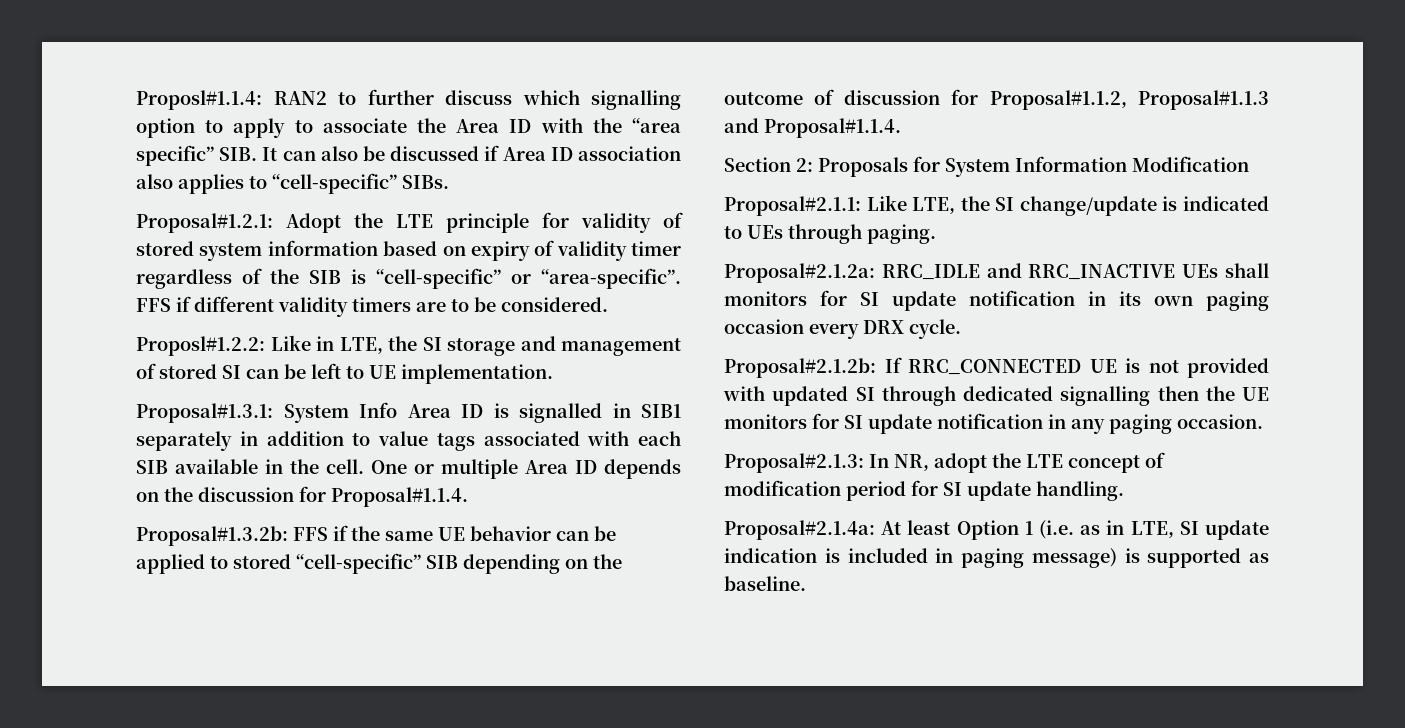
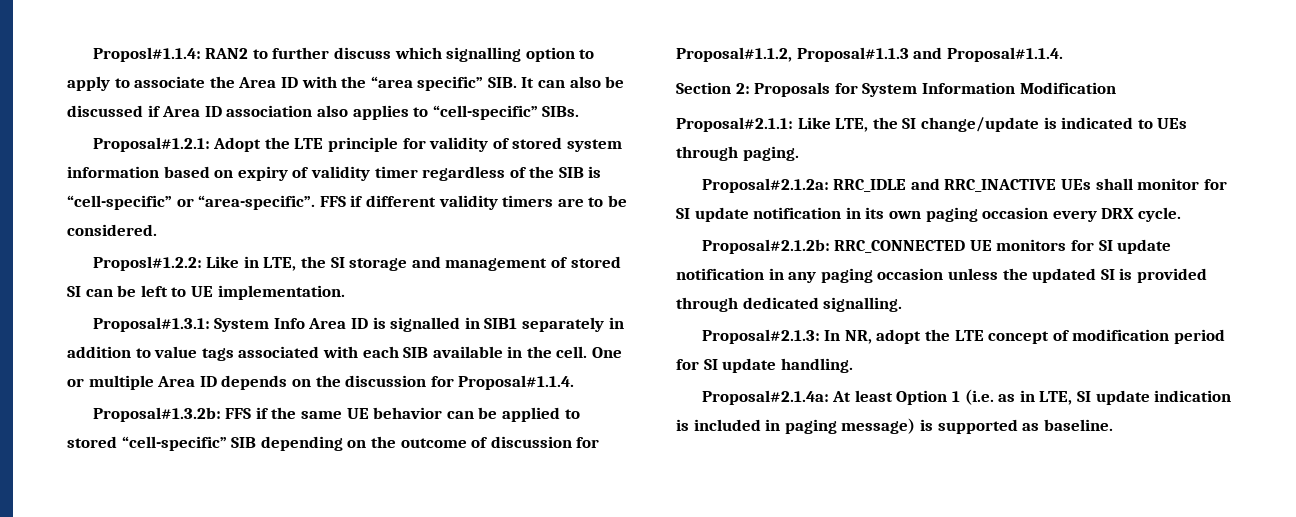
[724,291,807,306] monitors -> [1137,178,1200,190] monitor
[884,357,902,373] If -> (830, 246) none
[1125,358,1269,378] [723,386,1269,406] is not provided with updated SI through dedicated signalling then the UE -> (992, 245) none
[1177,414,1263,429] occasion. -> [877,268,1207,283] [676,297,903,312] occasion unless the updated SI is provided through dedicated signalling.

